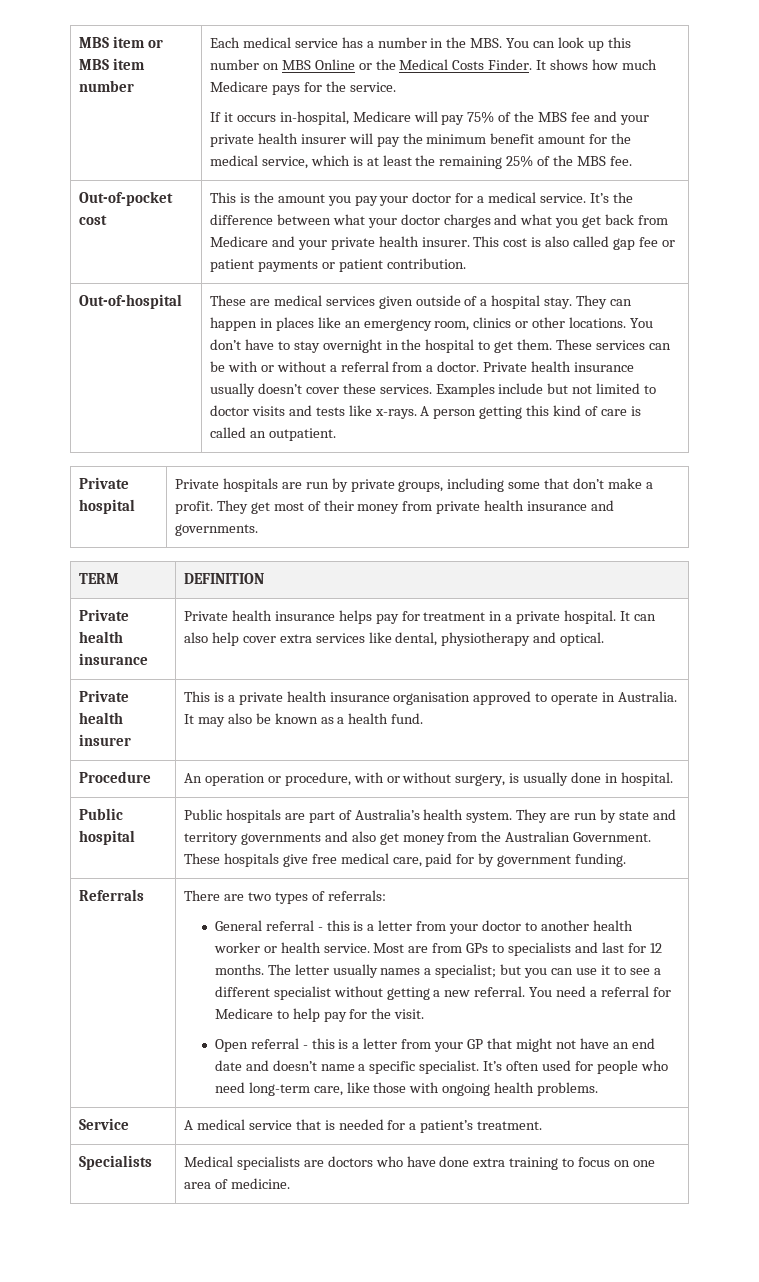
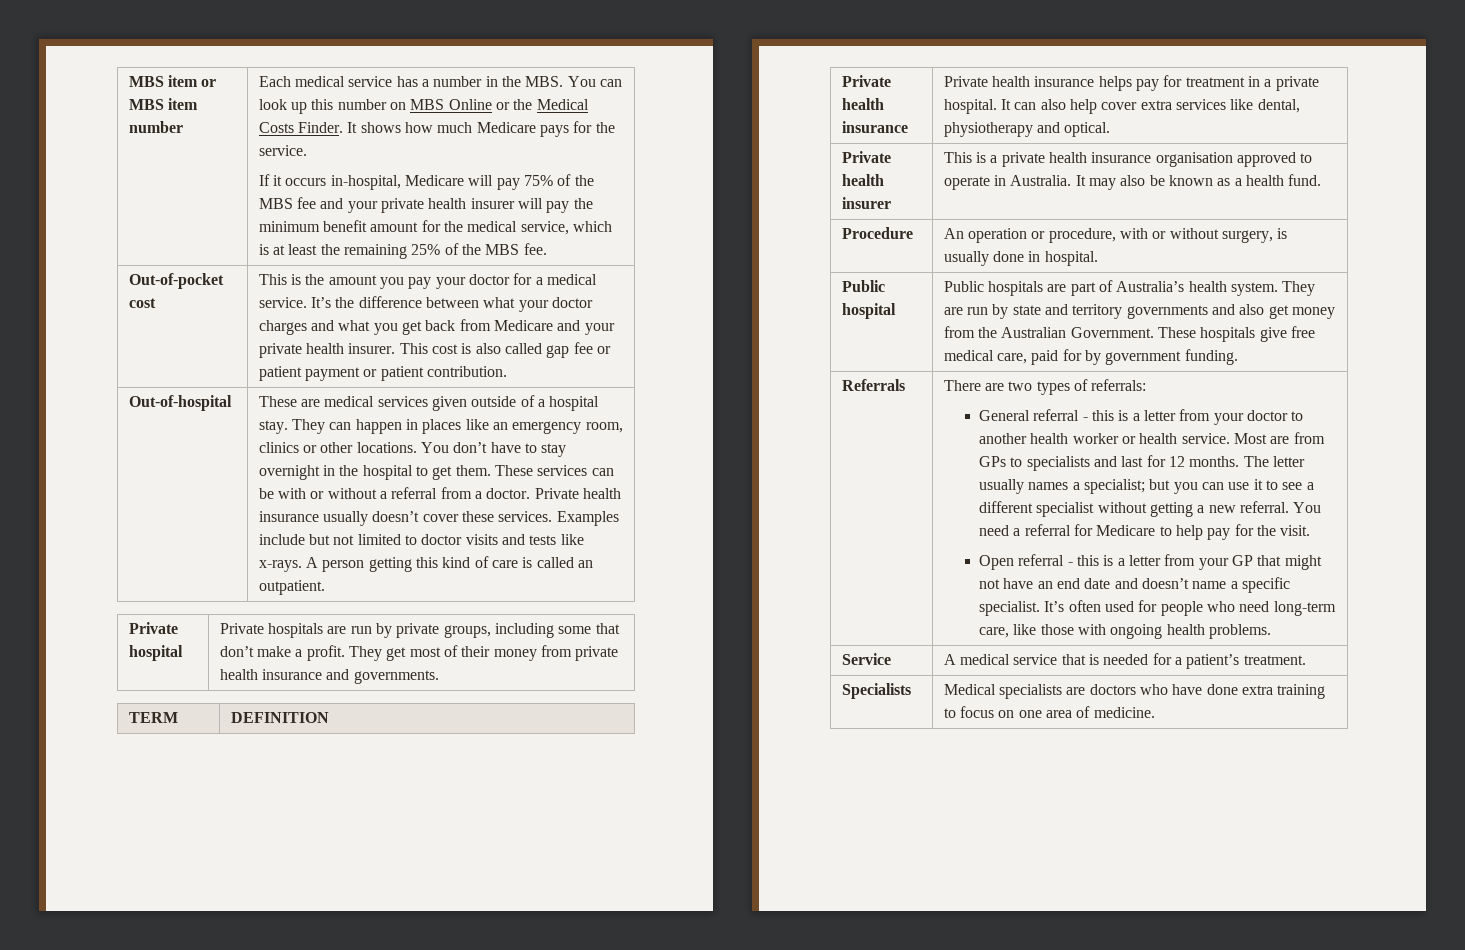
[257,260,318,272] payments -> [304,367,360,381] payment

